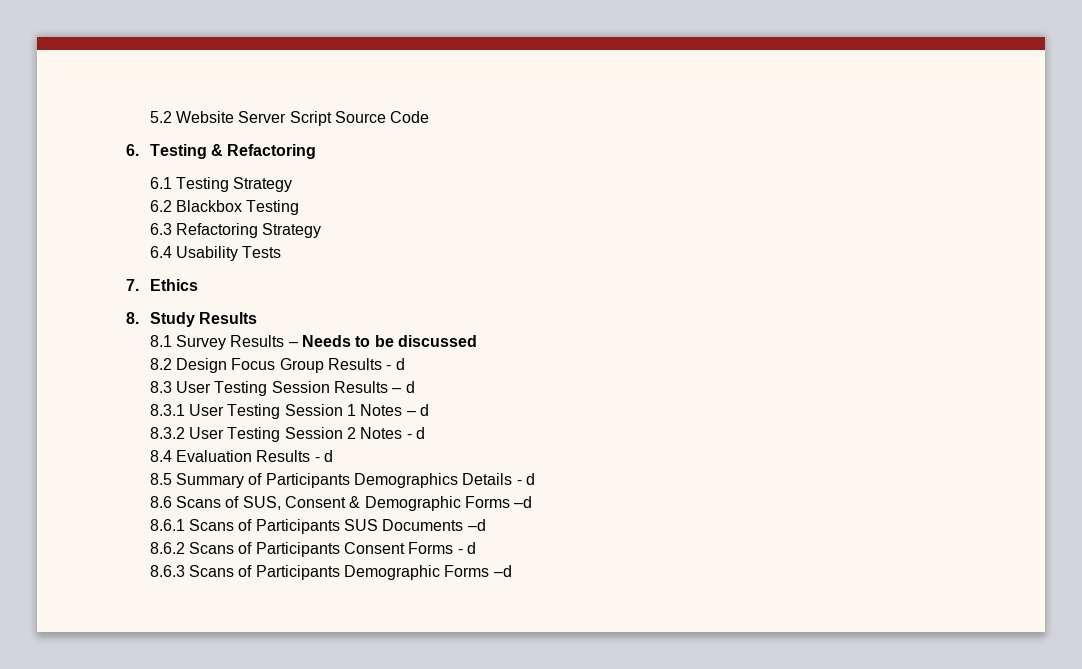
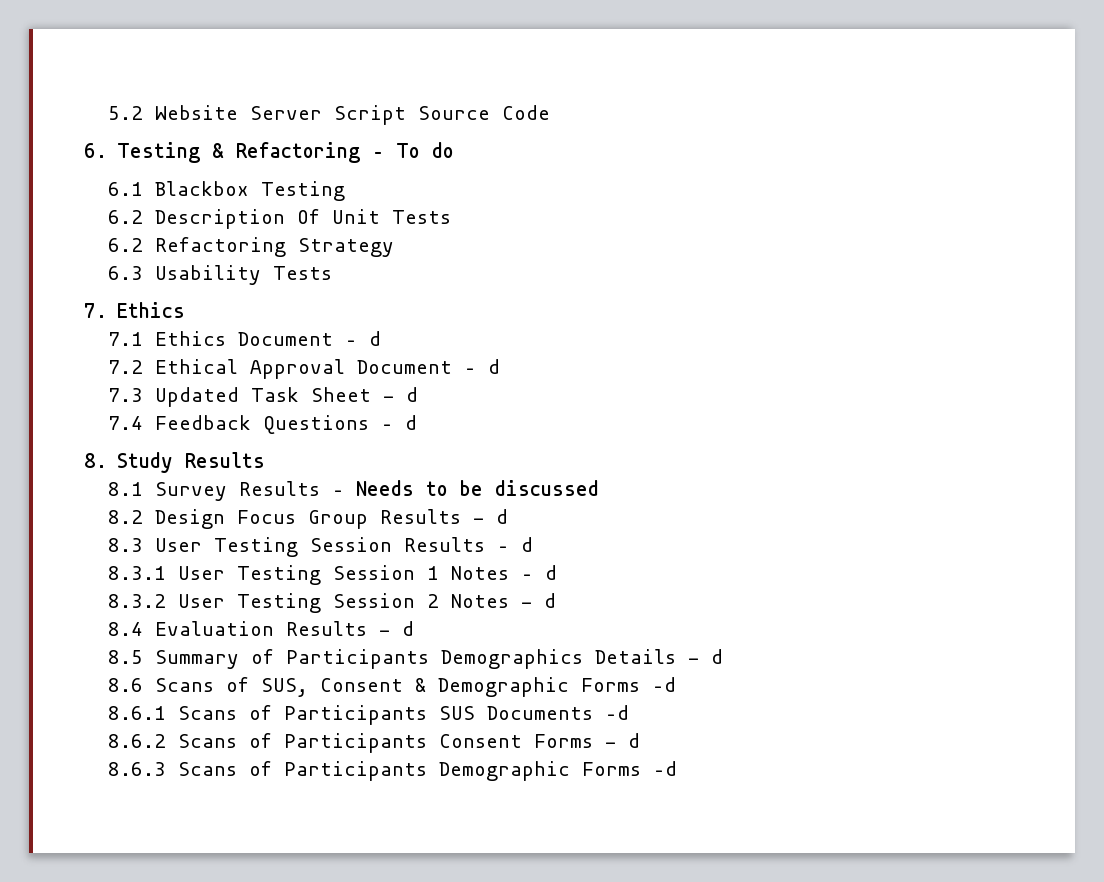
[149,177,293,192] [149,200,300,215] [149,223,172,235] // 6.1 Testing Strategy // 6.2 Blackbox Testing // 6.3 -> [371,142,454,158] [108,181,346,201] [108,209,452,229] [108,238,144,252] – To do // 6.1 Blackbox Testing // 6.2 Description Of Unit Tests // 6.2
[149,246,172,258] 6.4 -> [108,266,144,280] 6.3
(198, 285) none -> [108,331,382,346] [108,359,501,379] [108,387,419,407] [108,415,418,434] // 7.1 Ethics Document – d // 7.2 Ethical Approval Document – d // 7.3 Updated Task Sheet - d // 7.4 Feedback Questions – d

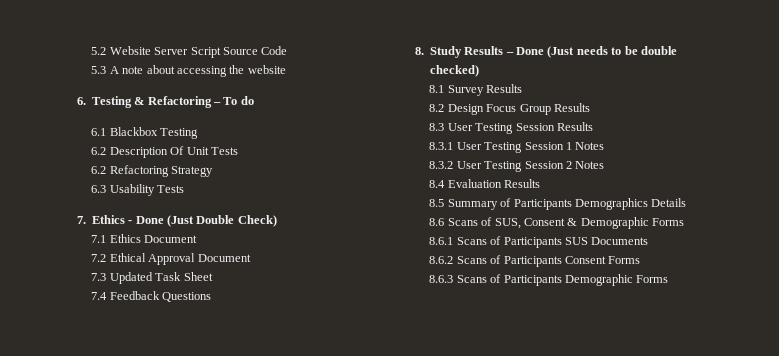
(551, 112) none -> [91,65,286,77] // 5.3 A note about accessing the website
(185, 310) none -> [128,215,277,227] - Done (Just Double Check)
[345,331,382,346] – d -> (198, 239) none
[464,359,501,374] – d -> (251, 258) none
[383,387,419,402] - d -> (213, 276) none
[381,415,418,430] – d -> (212, 297) none
[108,480,600,501] // 8.1 Survey Results – Needs to be discussed -> [505,46,677,58] [429,65,479,77] [429,84,523,96] – Done (Just needs to be double checked) // 8.1 Survey Results
[473,509,509,524] - d -> (590, 107) none
[497,537,534,552] – d -> (593, 126) none
[521,565,558,580] – d -> (605, 146) none
[521,593,557,608] - d -> (605, 165) none
[379,621,415,636] - d -> (541, 183) none
[688,649,724,664] - d -> (687, 202) none
[652,677,677,692] –d -> (685, 222) none
[605,705,630,720] –d -> (649, 241) none
[605,733,641,748] - d -> (641, 260) none
[653,761,678,776] –d -> (669, 279) none

